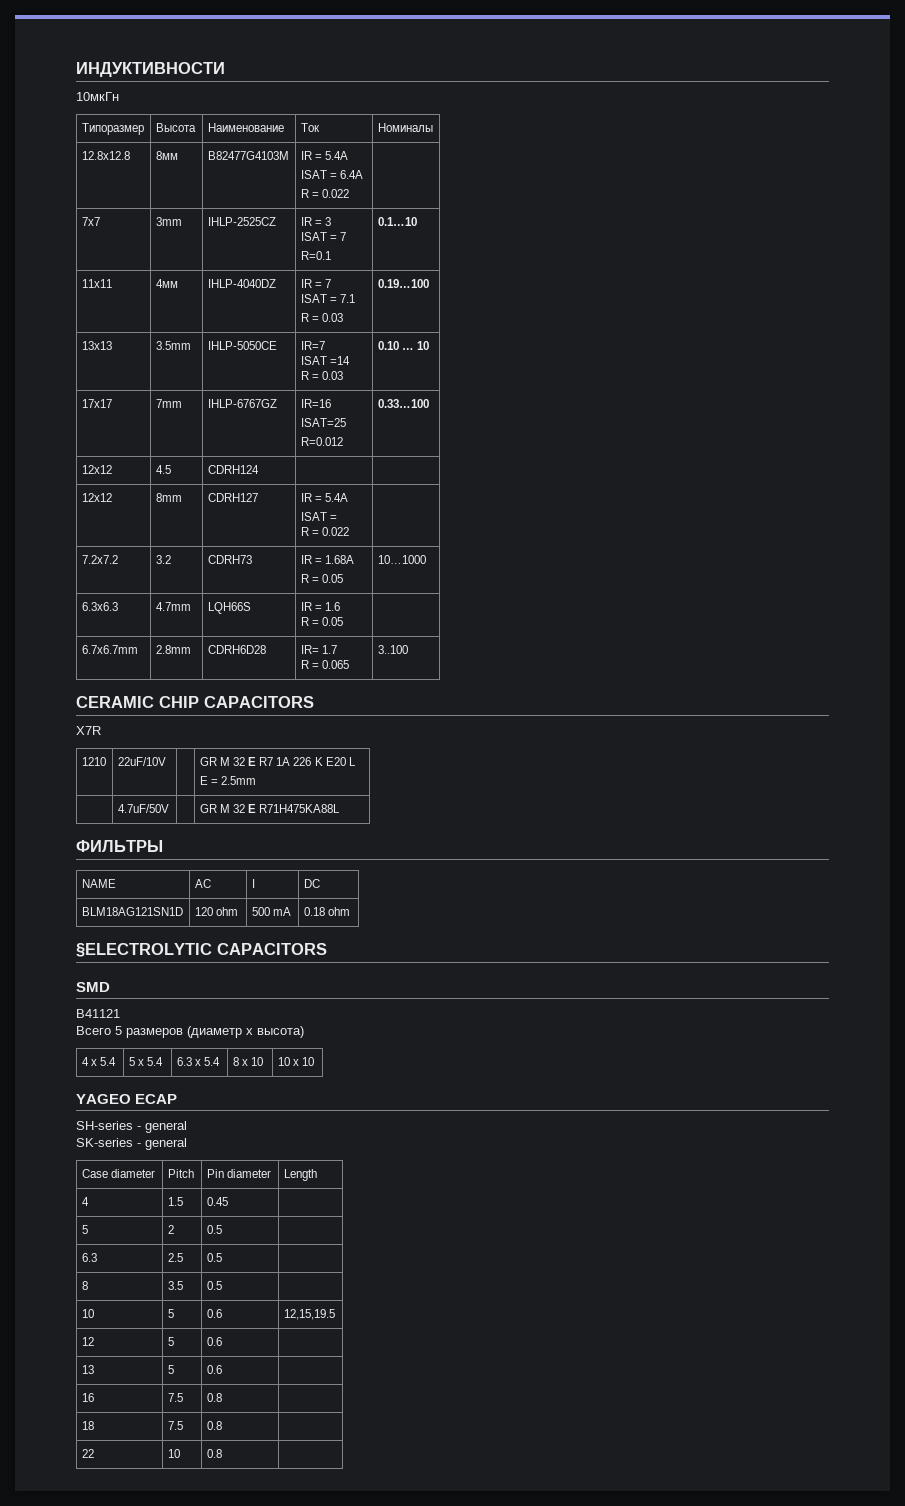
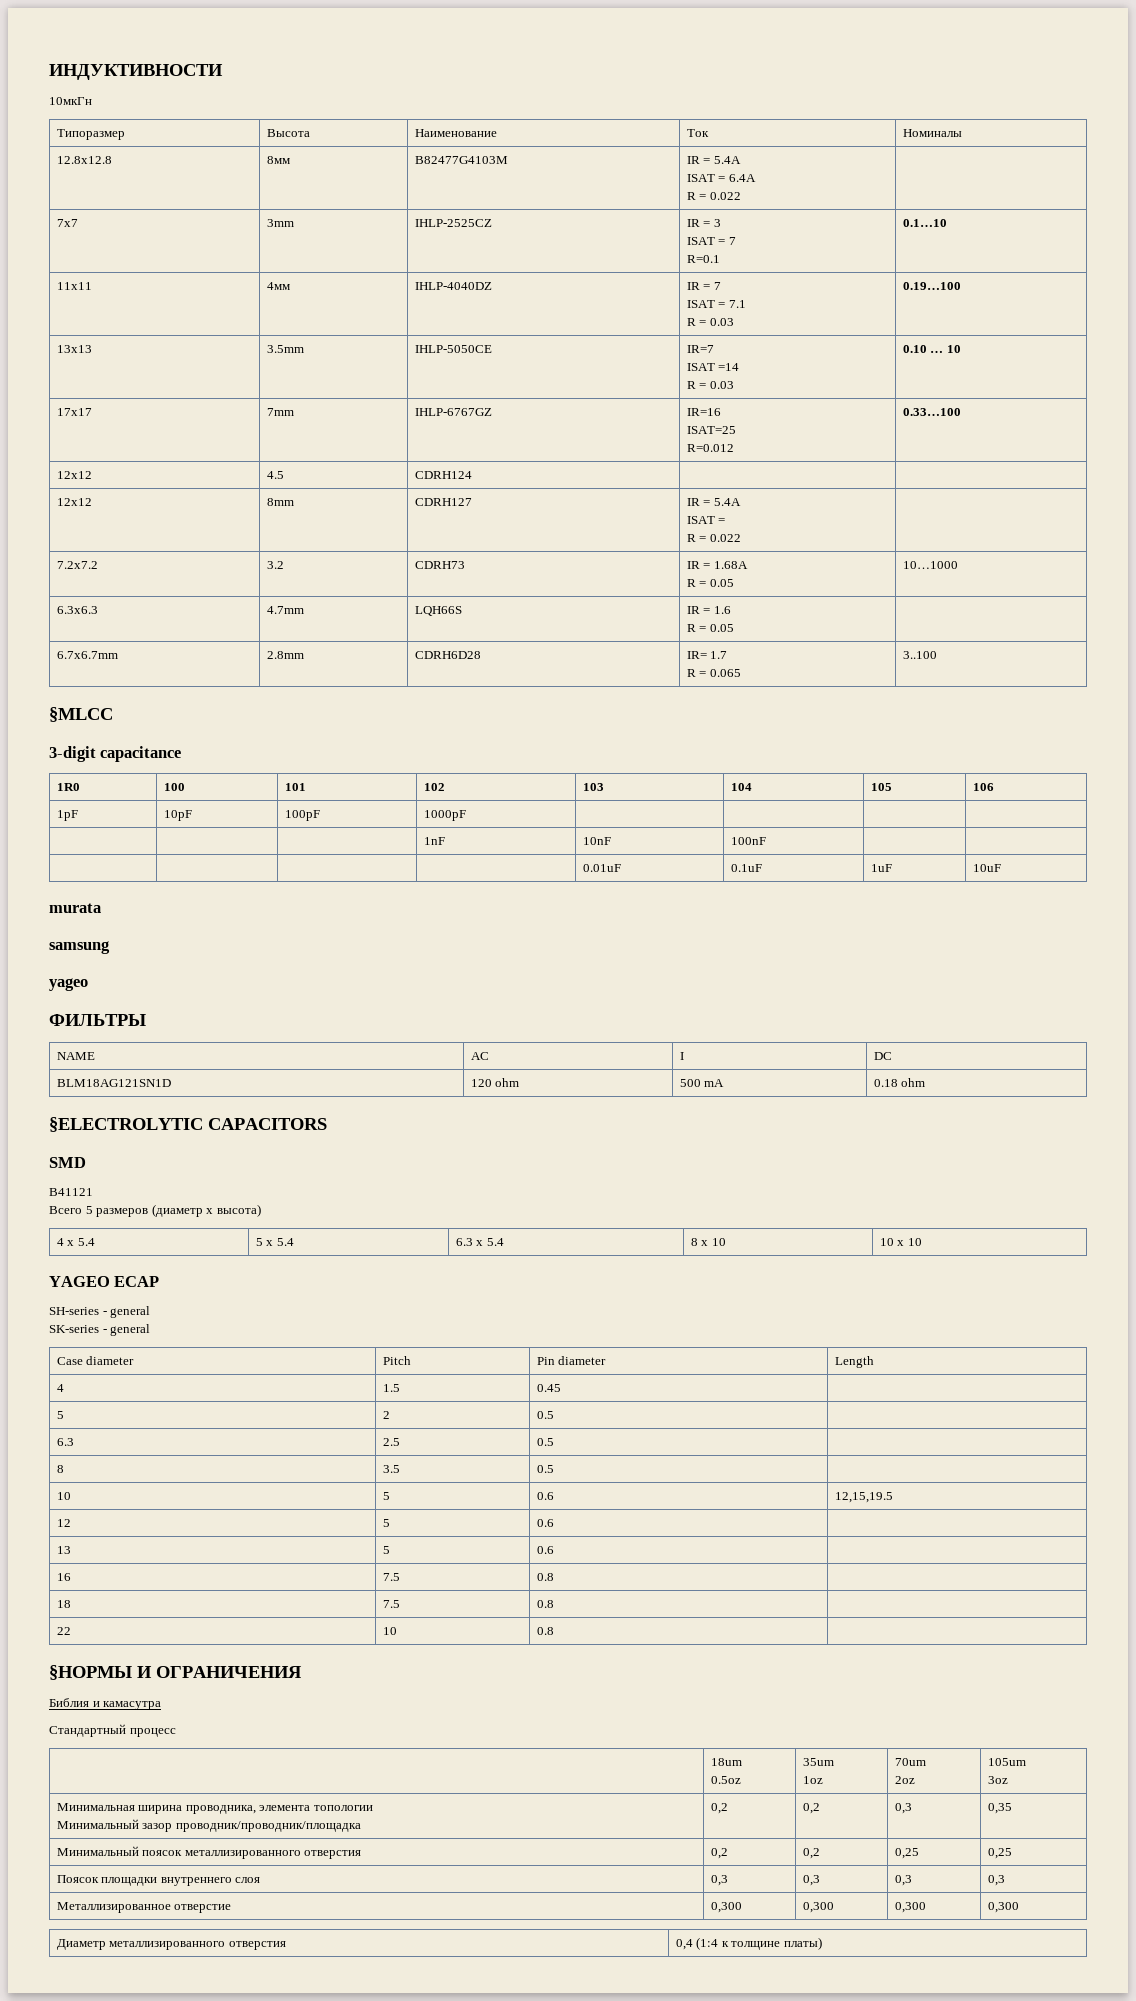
[76,696,314,708] [76,726,101,735] [81,757,106,766] [117,757,166,766] [199,757,356,766] [199,776,256,785] [117,804,169,813] [199,804,341,813] CERAMIC CHIP CAPACITORS // X7R // 1210 | 22uF/10V | | GR M 32 E R7 1A 226 K E20 L // E = 2.5mm // | 4.7uF/50V | | GR M 32 E R71H475KA88L -> [49,707,113,722] [49,746,182,762] [56,783,80,791] [163,783,185,791] [284,783,306,791] [423,783,445,791] [582,783,604,791] [730,783,752,791] [870,783,892,791] [972,783,994,791] [56,810,78,821] [163,810,192,821] [284,810,320,821] [423,810,466,821] [423,837,445,845] [582,837,611,845] [730,837,766,845] [582,864,621,872] [730,864,762,872] [870,864,892,872] [972,864,1001,872] [49,903,101,913] [49,941,110,954] [49,978,88,991] §MLCC // 3-digit capacitance // 1R0 | 100 | 101 | 102 | 103 | 104 | 105 | 106 // 1pF | 10pF | 100pF | 1000pF | | | | // | | | 1nF | 10nF | 100nF | | // | | | | 0.01uF | 0.1uF | 1uF | 10uF // murata // samsung // yageo
(222, 1453) none -> [49,1665,302,1680] [49,1698,162,1710] [49,1724,176,1737] [710,1758,742,1766] [710,1776,741,1784] [802,1758,834,1766] [802,1776,823,1784] [894,1758,926,1766] [894,1776,915,1784] [987,1758,1026,1766] [987,1776,1008,1784] [56,1803,373,1814] [56,1819,361,1832] [710,1803,728,1814] [802,1803,820,1814] [894,1803,912,1814] [987,1803,1012,1814] [56,1846,362,1859] [710,1848,728,1859] [802,1848,820,1859] [894,1848,919,1859] [987,1848,1012,1859] [56,1875,261,1886] [710,1875,728,1886] [802,1875,820,1886] [894,1875,912,1886] [987,1875,1005,1886] [56,1902,232,1913] [710,1902,742,1913] [802,1902,834,1913] [894,1902,926,1913] [987,1902,1019,1913] [56,1939,286,1950] [675,1937,822,1950] // §НОРМЫ И ОГРАНИЧЕНИЯ // Библия и камасутра // Стандартный процесс // | 18um // 0.5oz | 35um // 1oz | 70um // 2oz | 105um // 3oz // Минимальная ширина проводника, элемента топологии // Минимальный зазор проводник/проводник/площадка | 0,2 | 0,2 | 0,3 | 0,35 // Минимальный поясок металлизированного отверстия | 0,2 | 0,2 | 0,25 | 0,25 // Поясок площадки внутреннего слоя | 0,3 | 0,3 | 0,3 | 0,3 // Металлизированное отверстие | 0,300 | 0,300 | 0,300 | 0,300 // Диаметр металлизированного отверстия | 0,4 (1:4 к толщине платы)

